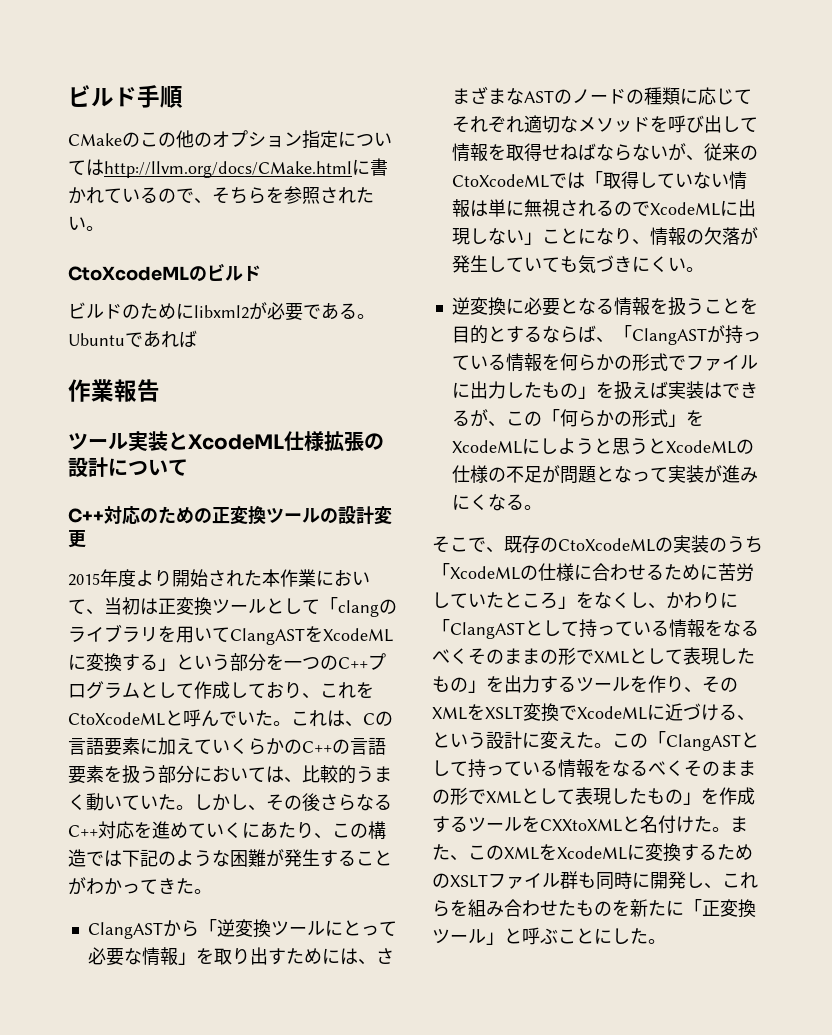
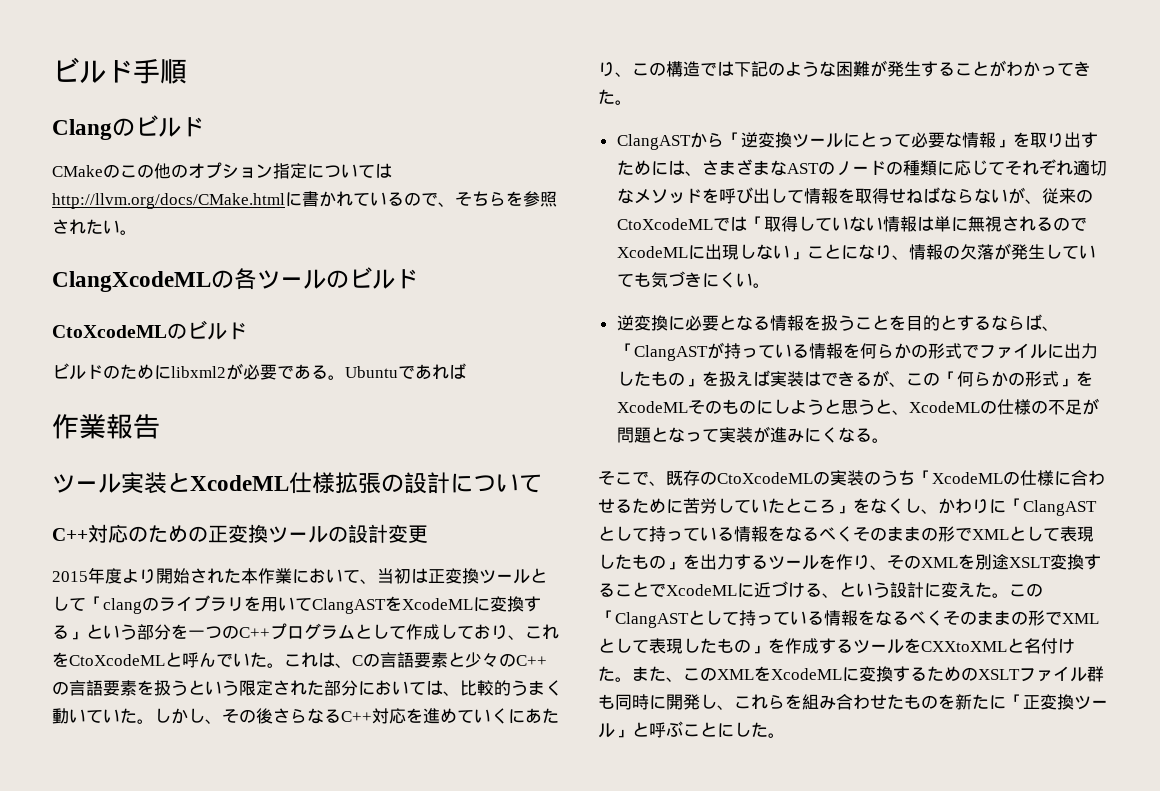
(183, 96) none -> [52,115,204,140] // Clangのビルド
(104, 228) none -> [52,267,418,292] // ClangXcodeMLの各ツールのビルド
[140,737,284,755] に加えていくらか -> [448,652,499,668] と少々
(158, 774) none -> [188,680,324,696] という限定された
(522, 447) none -> [687,399,756,414] そのもの
(666, 446) none -> [891,410,909,415] 、
(485, 712) none -> [975,554,1009,570] 別途
(559, 712) none -> [1084,554,1101,570] [598,582,649,597] すること

